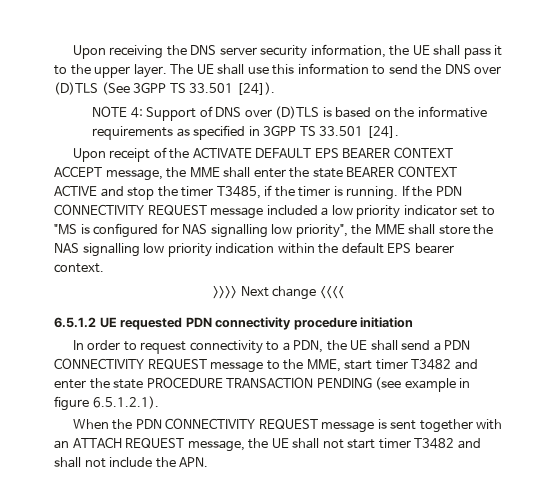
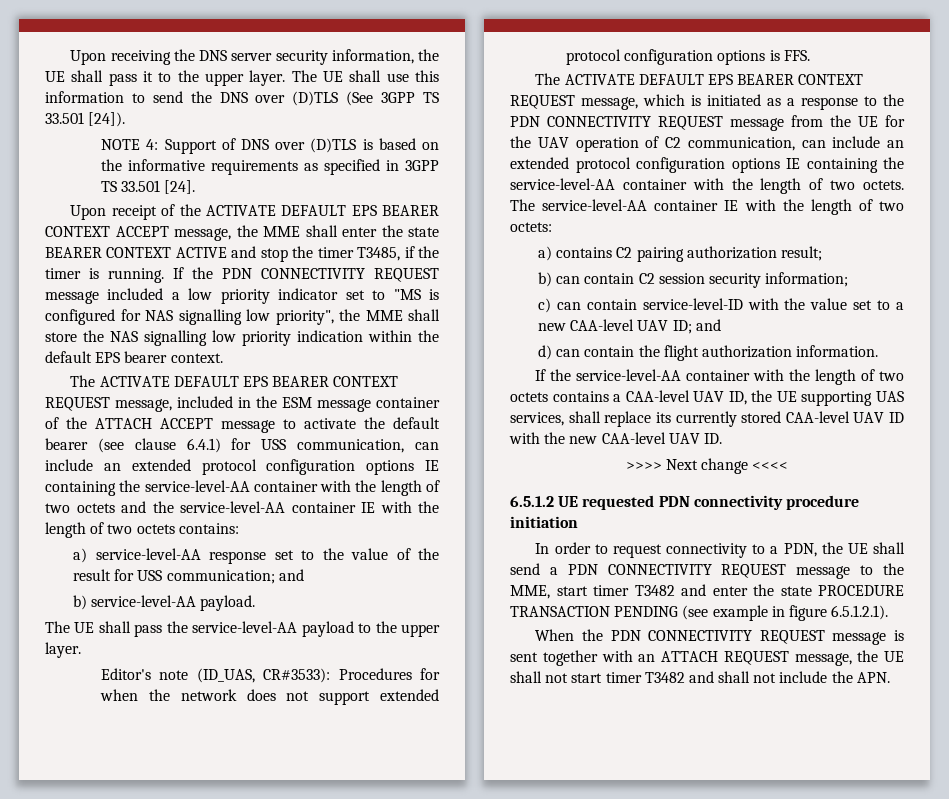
(104, 268) none -> [70,375,399,387] [45,396,440,412] [45,417,440,433] [45,438,439,453] [45,459,439,475] [45,480,440,496] [45,501,439,513] [45,522,239,538] [73,548,440,564] [73,569,304,584] [73,595,256,611] [45,621,441,637] [45,642,81,658] [101,668,441,683] [100,689,439,705] [566,49,810,65] [535,73,864,85] [510,94,904,110] [510,115,905,131] [510,136,904,152] [510,157,904,173] [510,178,904,194] [510,199,904,215] [510,222,552,232] [538,246,822,262] [538,272,849,288] [538,298,904,313] [538,319,721,334] [538,345,879,361] [535,369,904,385] [510,390,904,406] [510,411,904,427] [509,432,722,444] // The ACTIVATE DEFAULT EPS BEARER CONTEXT REQUEST message, included in the ESM message container of the ATTACH ACCEPT message to activate the default bearer (see clause 6.4.1) for USS communication, can include an extended protocol configuration options IE containing the service-level-AA container with the length of two octets and the service-level-AA container IE with the length of two octets contains: // a) service-level-AA response set to the value of the result for USS communication; and // b) service-level-AA payload. // The UE shall pass the service-level-AA payload to the upper layer. // Editor's note (ID_UAS, CR#3533): Procedures for when the network does not support extended protocol configuration options is FFS. // The ACTIVATE DEFAULT EPS BEARER CONTEXT REQUEST message, which is initiated as a response to the PDN CONNECTIVITY REQUEST message from the UE for the UAV operation of C2 communication, can include an extended protocol configuration options IE containing the service-level-AA container with the length of two octets. The service-level-AA container IE with the length of two octets: // a) contains C2 pairing authorization result; // b) can contain C2 session security information; // c) can contain service-level-ID with the value set to a new CAA-level UAV ID; and // d) can contain the flight authorization information. // If the service-level-AA container with the length of two octets contains a CAA-level UAV ID, the UE supporting UAS services, shall replace its currently stored CAA-level UAV ID with the new CAA-level UAV ID.

